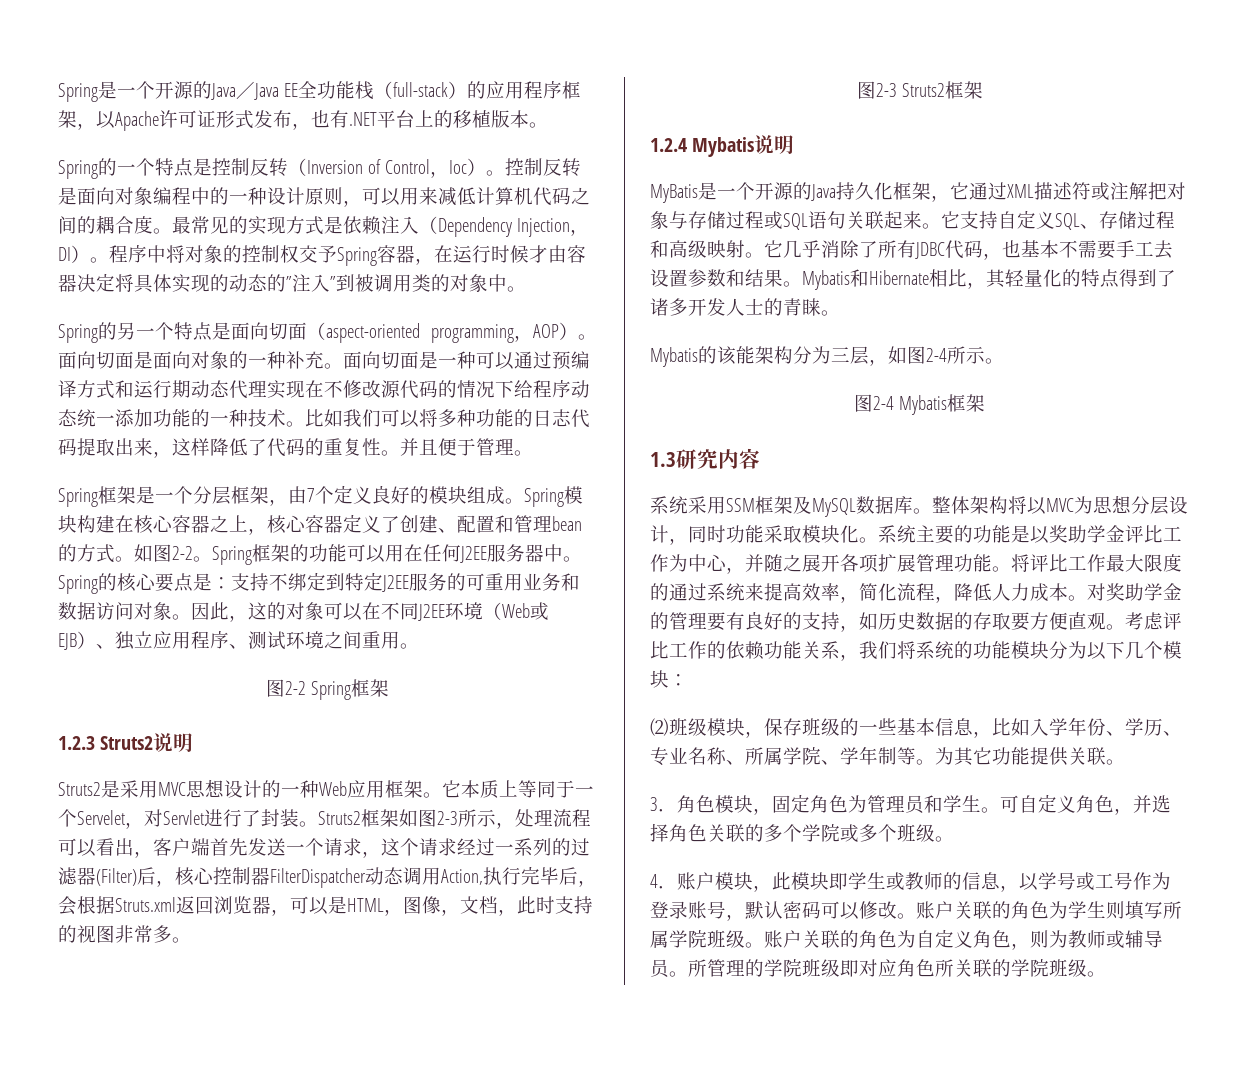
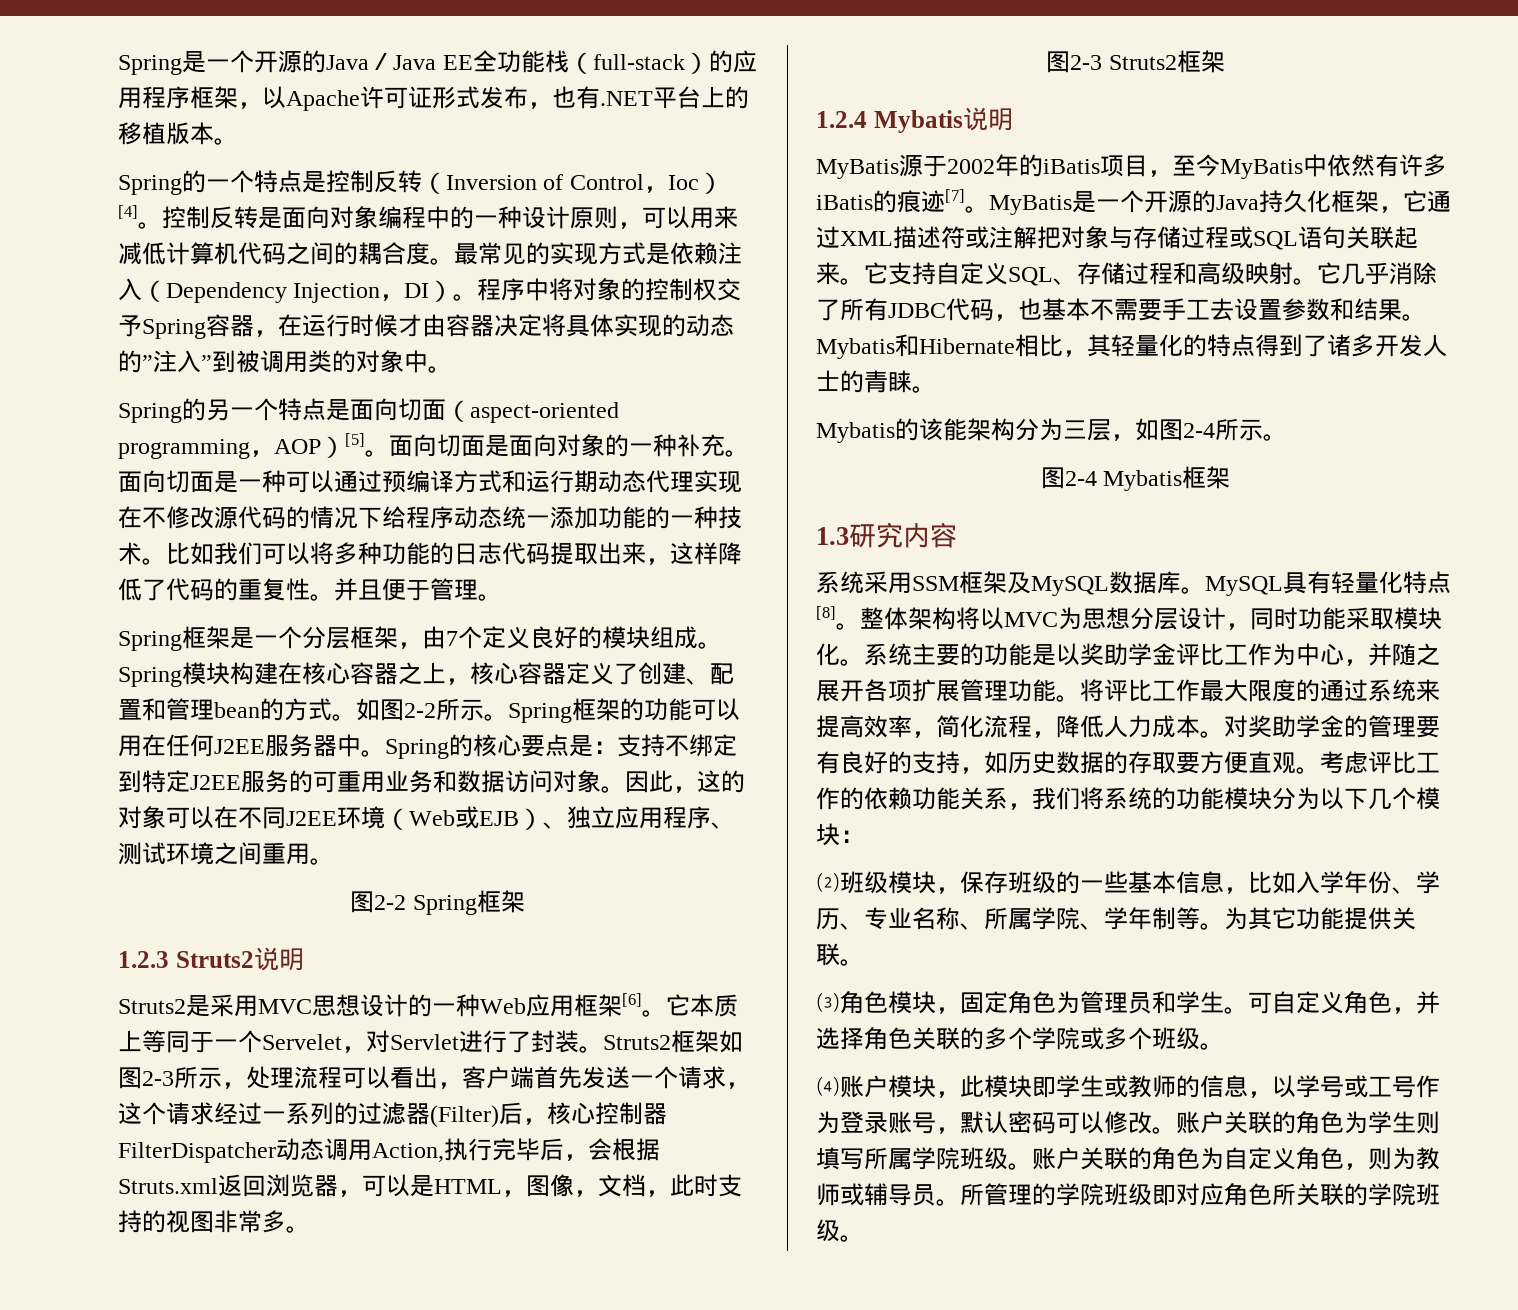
(486, 167) none -> [118,205,138,219] [4]
(578, 331) none -> [345,433,365,447] [5]
(193, 553) none -> [436,698,484,721] 所示
(423, 789) none -> [622,993,642,1007] [6]
(698, 193) none -> [899,154,1447,179] [816,189,965,213] [965,195,1072,215] 源于2002年的iBatis项目，至今MyBatis中依然有许多iBatis的痕迹[7]。MyBatis
(932, 511) none -> [1205,571,1451,596] [816,606,836,620] [836,623,860,630] MySQL具有轻量化特点[8]。
[650,797,677,812] 3． -> [816,993,840,1012] ⑶
[650,874,677,889] 4． -> [816,1077,840,1096] ⑷

